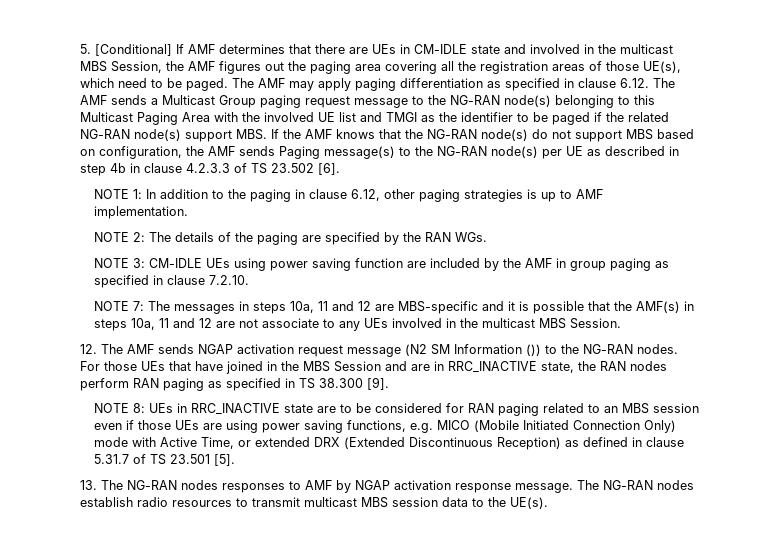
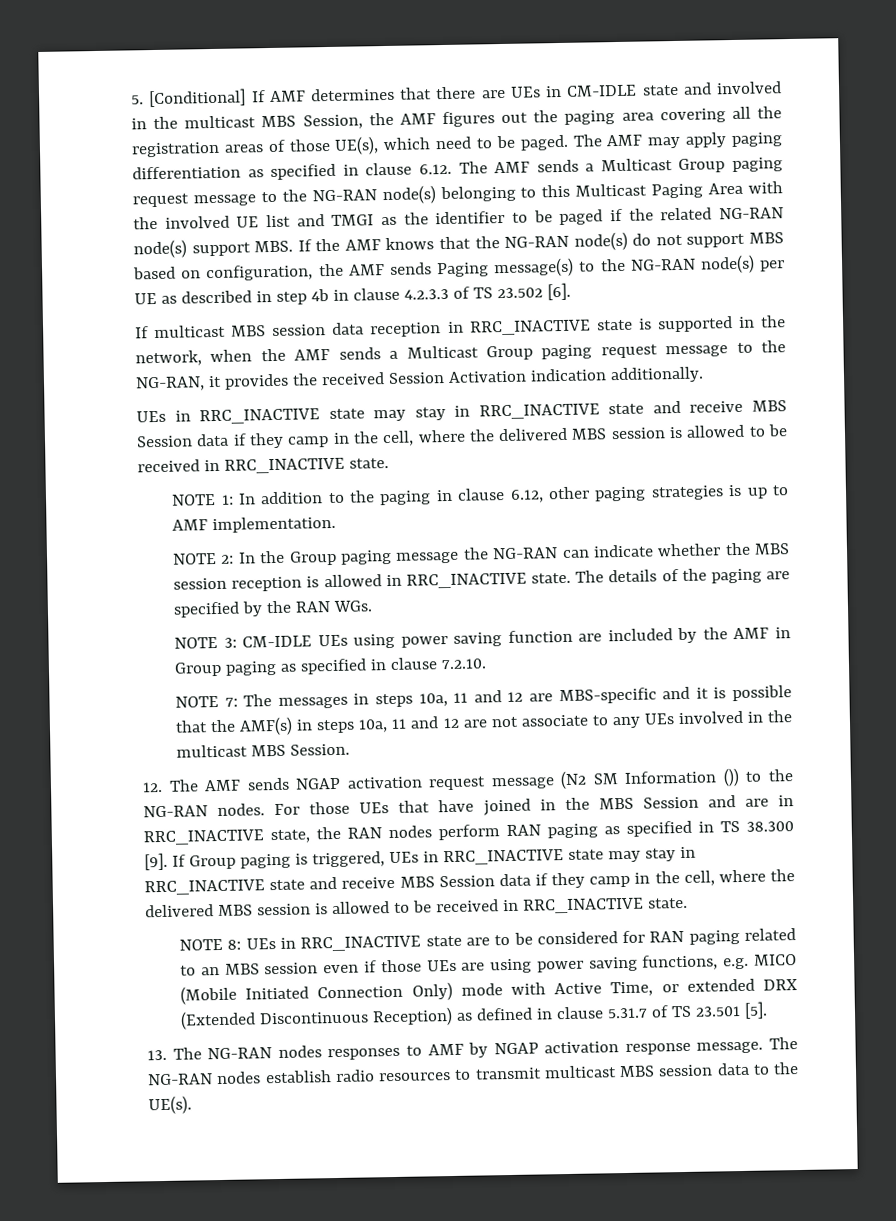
(340, 169) none -> [135,315,787,339] [135,340,786,367] [135,366,705,392] [136,400,787,425] [136,424,788,449] [137,457,390,474] // If multicast MBS session data reception in RRC_INACTIVE state is supported in the network, when the AMF sends a Multicast Group paging request message to the NG-RAN, it provides the received Session Activation indication additionally. // UEs in RRC_INACTIVE state may stay in RRC_INACTIVE state and receive MBS Session data if they camp in the cell, where the delivered MBS session is allowed to be received in RRC_INACTIVE state.
(146, 237) none -> [237,542,790,566] [173,572,572,592] In the Group paging message the NG-RAN can indicate whether the MBS session reception is allowed in RRC_INACTIVE state.
[570,261,607,271] group -> [174,661,223,677] Group
(389, 383) none -> [172,846,696,870] [144,869,795,896] [145,897,689,918] If Group paging is triggered, UEs in RRC_INACTIVE state may stay in RRC_INACTIVE state and receive MBS Session data if they camp in the cell, where the delivered MBS session is allowed to be received in RRC_INACTIVE state.

